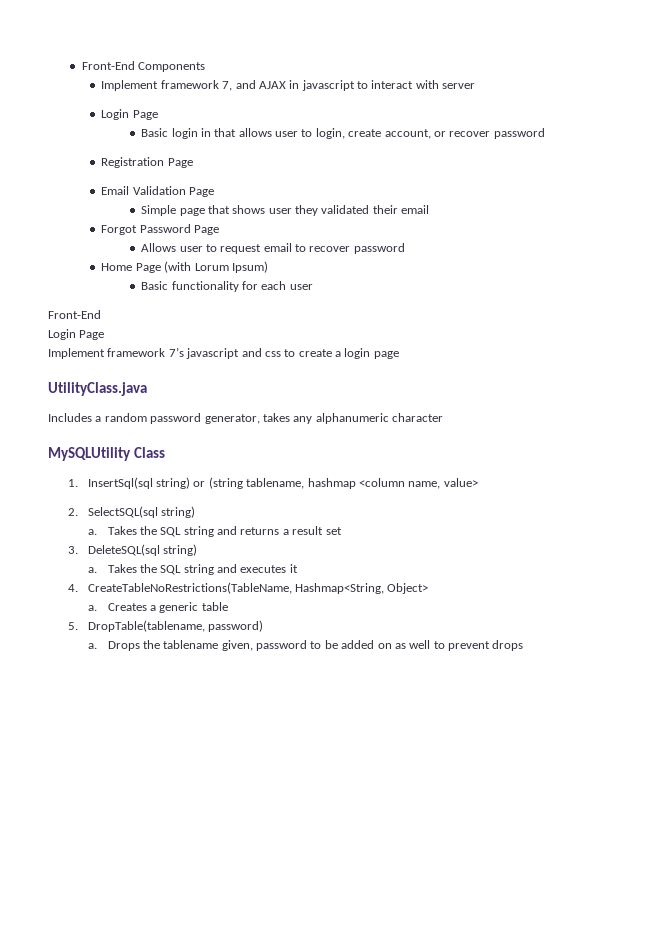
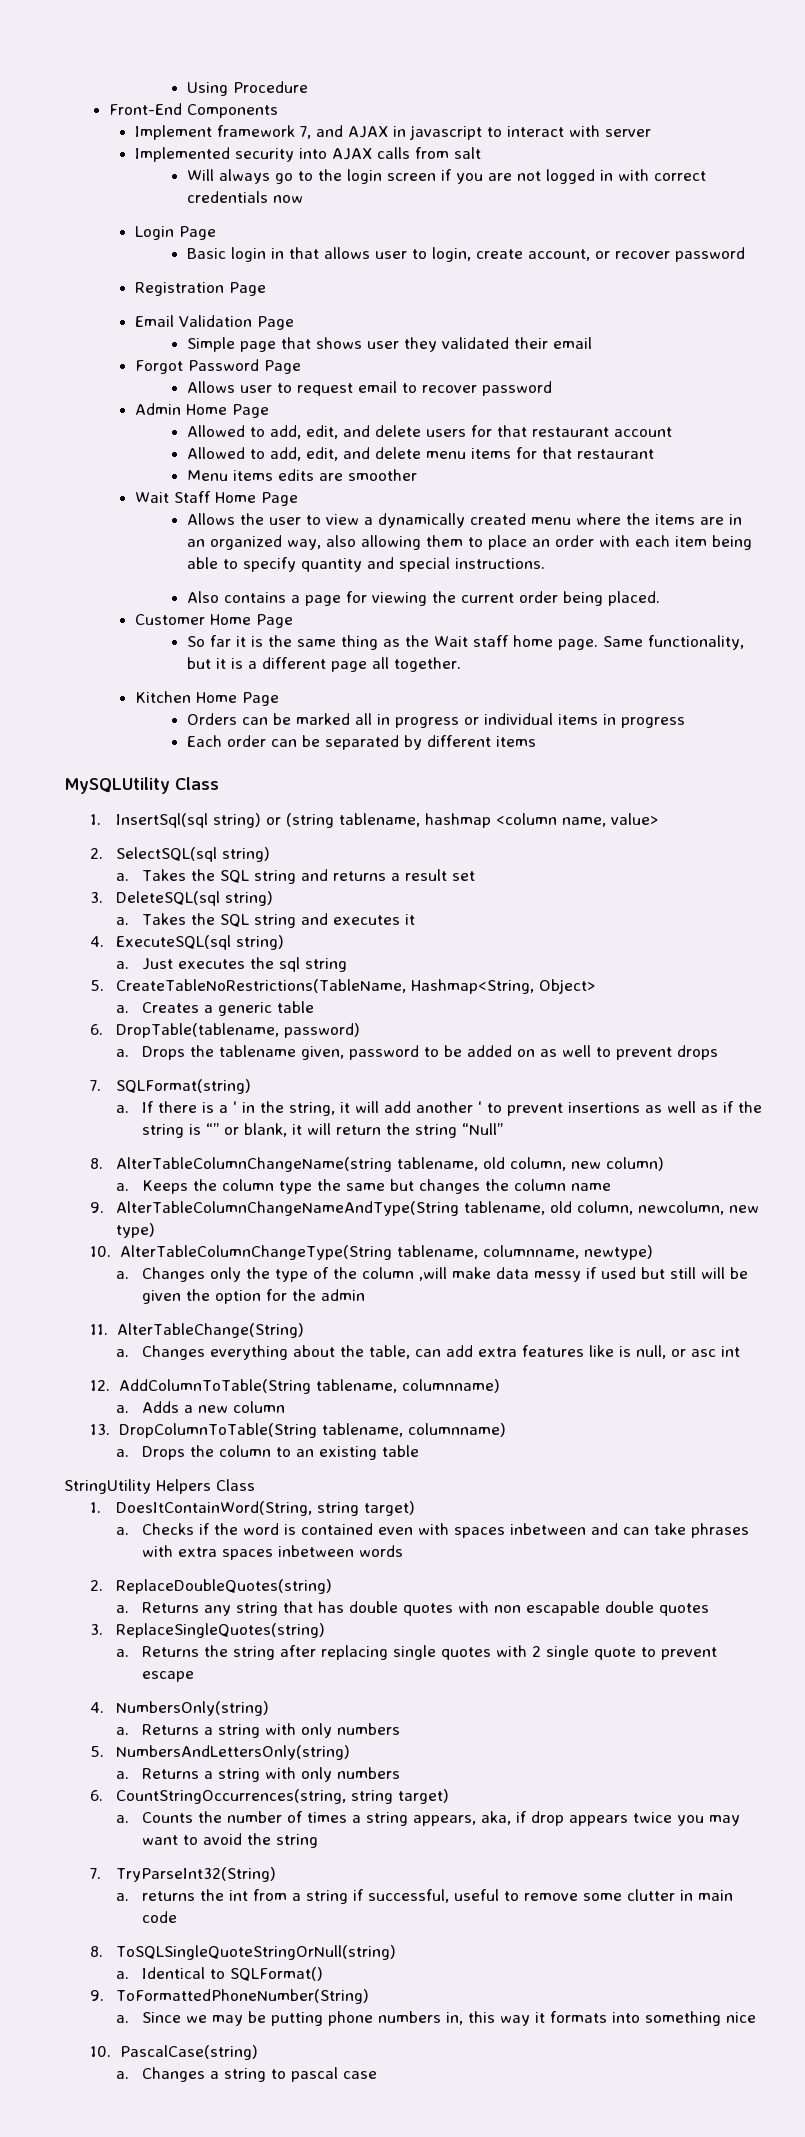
(81, 65) none -> [187,81,309,96] Using Procedure //
(476, 86) none -> [134,147,481,162] [187,169,707,184] [187,191,304,203] // Implemented security into AJAX calls from salt // Will always go to the login screen if you are not logged in with correct credentials now
[101,261,268,273] [141,281,313,292] [48,310,101,319] [48,329,105,340] [48,347,399,359] [48,382,147,396] [48,413,443,424] Home Page (with Lorum Ipsum) // Basic functionality for each user // Front-End // Login Page // Implement framework 7’s javascript and css to create a login page // UtilityClass.java // Includes a random password generator, takes any alphanumeric character -> [134,403,269,418] [187,425,673,439] [187,447,655,461] [187,469,418,481] [134,491,298,506] [187,513,743,528] [187,535,753,550] [187,557,546,572] [187,591,661,606] [134,614,293,628] [187,635,745,650] [187,657,462,672] [134,691,279,706] [187,713,686,728] [187,735,537,750] Admin Home Page // Allowed to add, edit, and delete users for that restaurant account // Allowed to add, edit, and delete menu items for that restaurant // Menu items edits are smoother // Wait Staff Home Page // Allows the user to view a dynamically created menu where the items are in an organized way, also allowing them to place an order with each item being able to specify quantity and special instructions. // Also contains a page for viewing the current order being placed. // Customer Home Page // So far it is the same thing as the Wait staff home page. Same functionality, but it is a different page all together. // Kitchen Home Page // Orders can be marked all in progress or individual items in progress // Each order can be separated by different items
(78, 588) none -> [116,935,285,950] [116,957,348,972] [90,980,105,991] ExecuteSQL(sql string) // a. Just executes the sql string // 5.
[67,622,78,630] 5. -> [90,1024,104,1035] 6.
(524, 645) none -> [90,1079,252,1094] [116,1101,763,1116] [142,1123,504,1138] [90,1157,665,1172] [116,1179,612,1194] [90,1201,760,1216] [116,1223,156,1238] [90,1245,653,1260] [116,1267,749,1282] [142,1289,366,1304] [90,1323,304,1338] [116,1345,741,1360] [90,1379,500,1394] [116,1401,286,1413] [90,1423,506,1438] [116,1445,420,1460] [64,1479,255,1494] [90,1501,416,1516] [116,1523,750,1538] [142,1545,404,1560] [90,1579,333,1594] [116,1601,710,1616] [90,1623,326,1638] [116,1645,718,1660] [142,1671,195,1682] [90,1701,270,1716] [116,1723,401,1738] [90,1745,351,1760] [116,1767,401,1782] [90,1789,450,1804] [116,1811,741,1826] [142,1833,319,1848] [90,1867,277,1882] [116,1889,734,1904] [142,1911,178,1923] [90,1945,397,1960] [116,1967,324,1981] [90,1989,370,2004] [116,2011,757,2026] [90,2045,258,2060] [116,2067,378,2082] // 7. SQLFormat(string) // a. If there is a ‘ in the string, it will add another ‘ to prevent insertions as well as if the string is “” or blank, it will return the string “Null” // 8. AlterTableColumnChangeName(string tablename, old column, new column) // a. Keeps the column type the same but changes the column name // 9. AlterTableColumnChangeNameAndType(String tablename, old column, newcolumn, new type) // 10. AlterTableColumnChangeType(String tablename, columnname, newtype) // a. Changes only the type of the column ,will make data messy if used but still will be given the option for the admin // 11. AlterTableChange(String) // a. Changes everything about the table, can add extra features like is null, or asc int // 12. AddColumnToTable(String tablename, columnname) // a. Adds a new column // 13. DropColumnToTable(String tablename, columnname) // a. Drops the column to an existing table // StringUtility Helpers Class // 1. DoesItContainWord(String, string target) // a. Checks if the word is contained even with spaces inbetween and can take phrases with extra spaces inbetween words // 2. ReplaceDoubleQuotes(string) // a. Returns any string that has double quotes with non escapable double quotes // 3. ReplaceSingleQuotes(string) // a. Returns the string after replacing single quotes with 2 single quote to prevent escape // 4. NumbersOnly(string) // a. Returns a string with only numbers // 5. NumbersAndLettersOnly(string) // a. Returns a string with only numbers // 6. CountStringOccurrences(string, string target) // a. Counts the number of times a string appears, aka, if drop appears twice you may want to avoid the string // 7. TryParseInt32(String) // a. returns the int from a string if successful, useful to remove some clutter in main code // 8. ToSQLSingleQuoteStringOrNull(string) // a. Identical to SQLFormat() // 9. ToFormattedPhoneNumber(String) // a. Since we may be putting phone numbers in, this way it formats into something nice // 10. PascalCase(string) // a. Changes a string to pascal case

